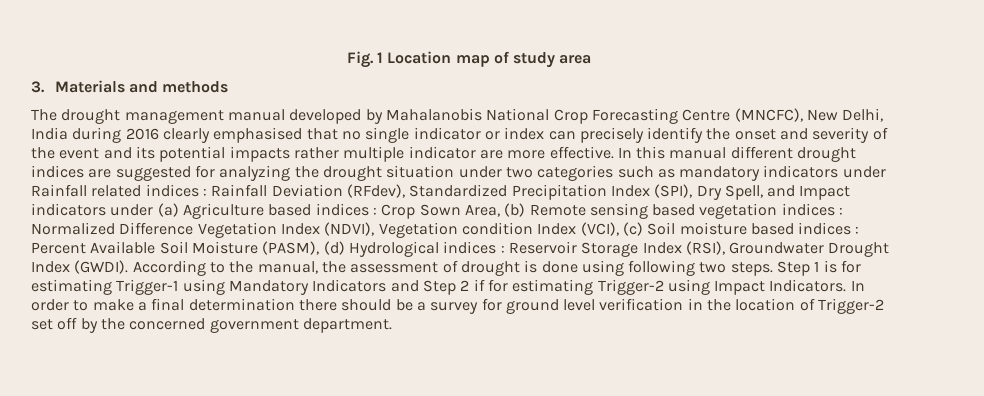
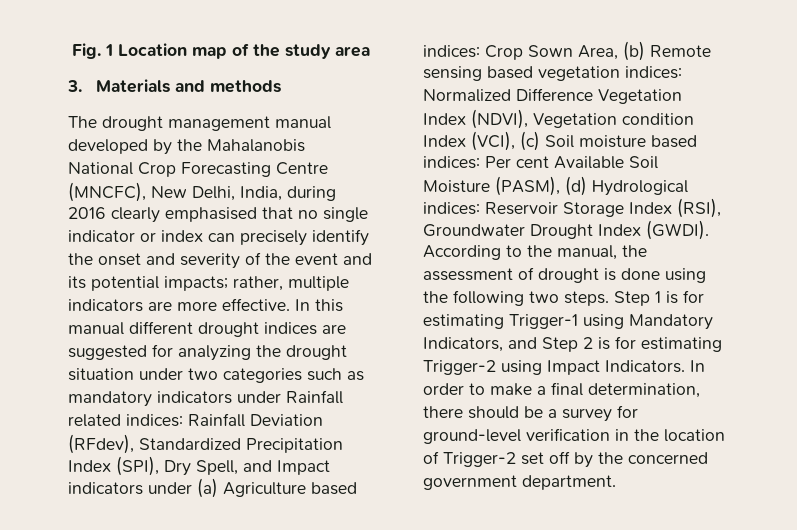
(509, 57) none -> [253,44,280,57] the
(383, 116) none -> [177,139,202,151] the
[31,127,68,140] India -> [240,186,282,201] India,
[229,146,476,162] impacts rather multiple indicator -> [164,276,349,291] [68,299,143,312] impacts; rather, multiple indicators
[145,184,207,197] indices : -> [126,414,183,427] indices:
[315,203,377,216] indices : -> [423,45,480,58] indices:
[781,203,844,216] indices : -> [625,66,682,79] indices:
[798,222,860,235] [31,242,86,254] indices : Percent -> [423,156,549,169] indices: Per cent
[443,241,505,254] indices : -> [423,202,480,215] indices:
(624, 268) none -> [423,291,448,303] the
[312,279,387,292] Indicators -> [423,337,503,352] Indicators,
[473,279,485,291] if -> [598,337,610,350] is
[188,298,295,311] determination -> [588,383,700,398] determination,
[505,299,596,314] ground level -> [423,429,521,444] ground-level

